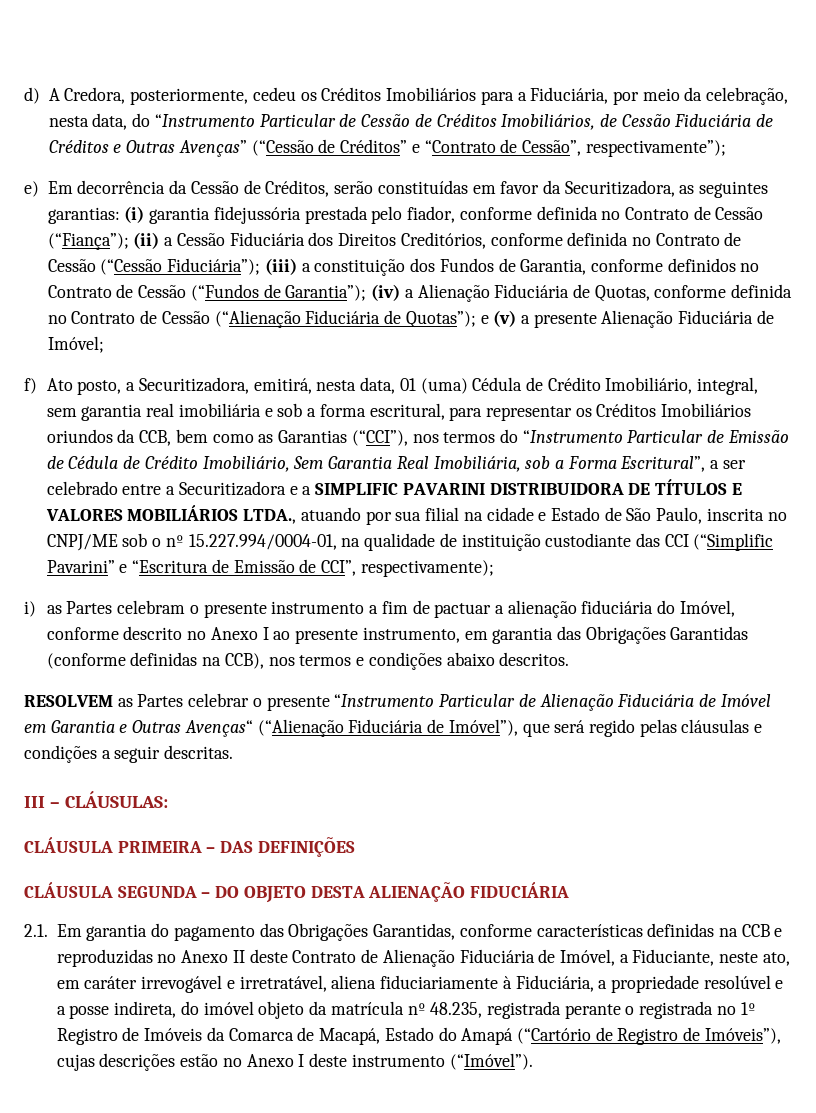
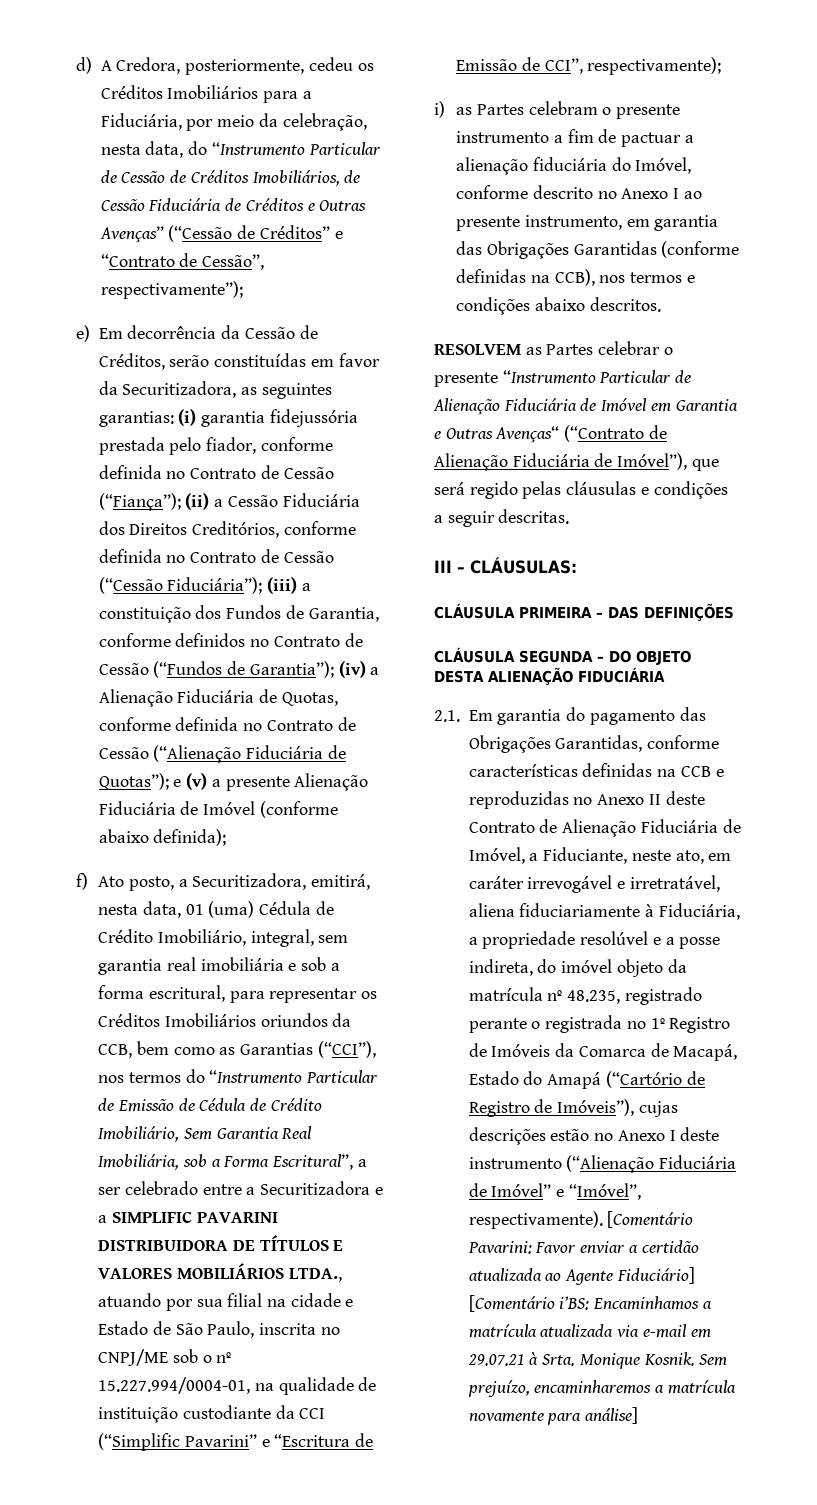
[47,336,104,353] Imóvel; -> [203,801,338,818] [98,829,227,846] Imóvel (conforme abaixo definida);
[635,533,660,547] das -> [275,1405,295,1419] da
[257,719,344,737] (“Alienação -> [564,425,667,442] [434,453,508,471] (“Contrato de Alienação
[487,1001,562,1019] registrada -> [624,987,702,1005] registrado
[449,1053,533,1070] (“Imóvel”). -> [566,1155,737,1173] [468,1183,641,1200] [468,1211,694,1229] [467,1240,699,1254] [468,1267,695,1285] [468,1295,712,1312] [468,1324,711,1338] [467,1352,728,1369] [467,1380,736,1397] [468,1407,639,1425] (“Alienação Fiduciária de Imóvel” e “Imóvel”, respectivamente). [Comentário Pavarini: Favor enviar a certidão atualizada ao Agente Fiduciário] [Comentário i’BS: Encaminhamos a matrícula atualizada via e-mail em 29.07.21 à Srta. Monique Kosnik. Sem prejuízo, encaminharemos a matrícula novamente para análise]

